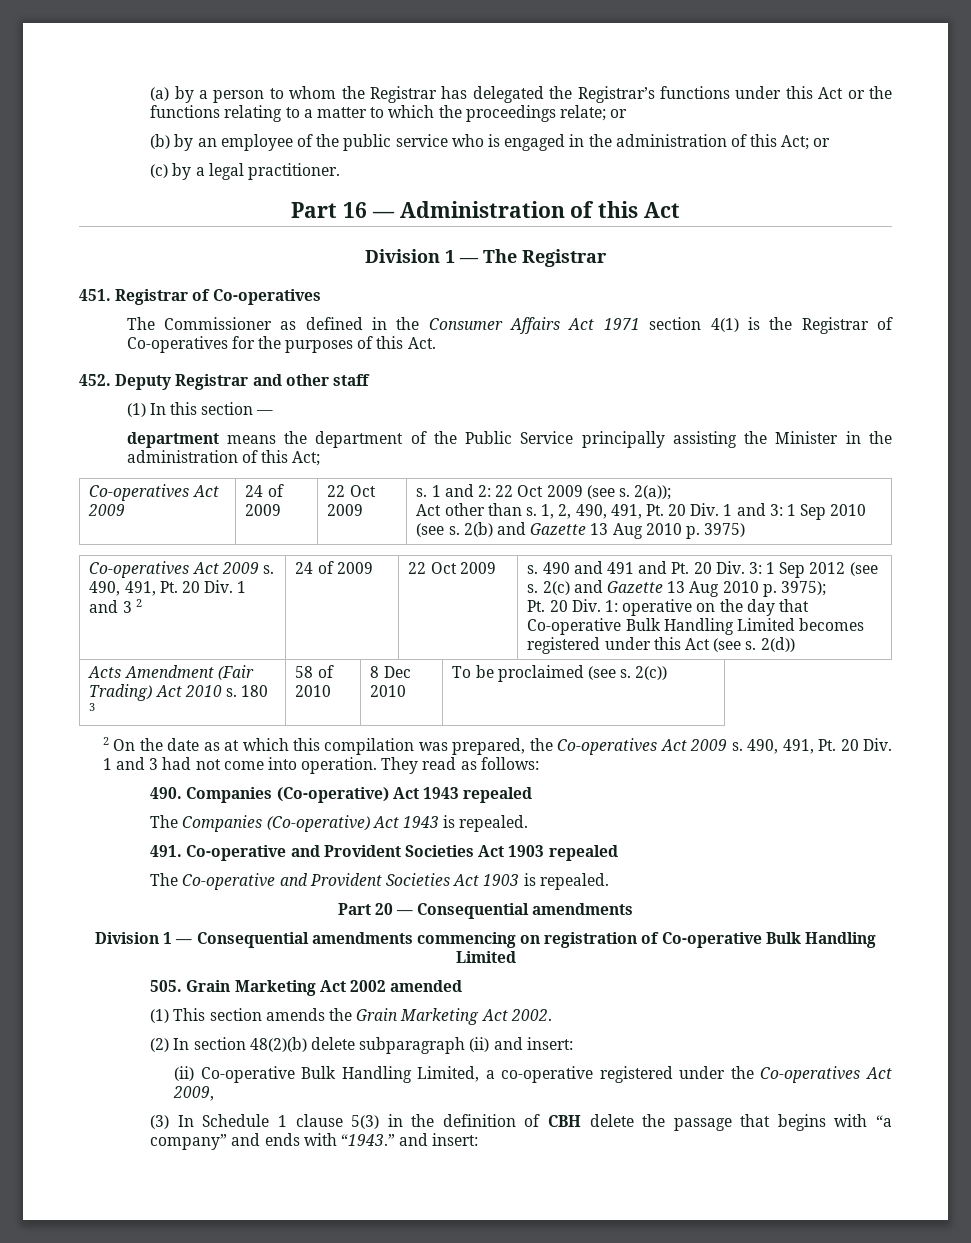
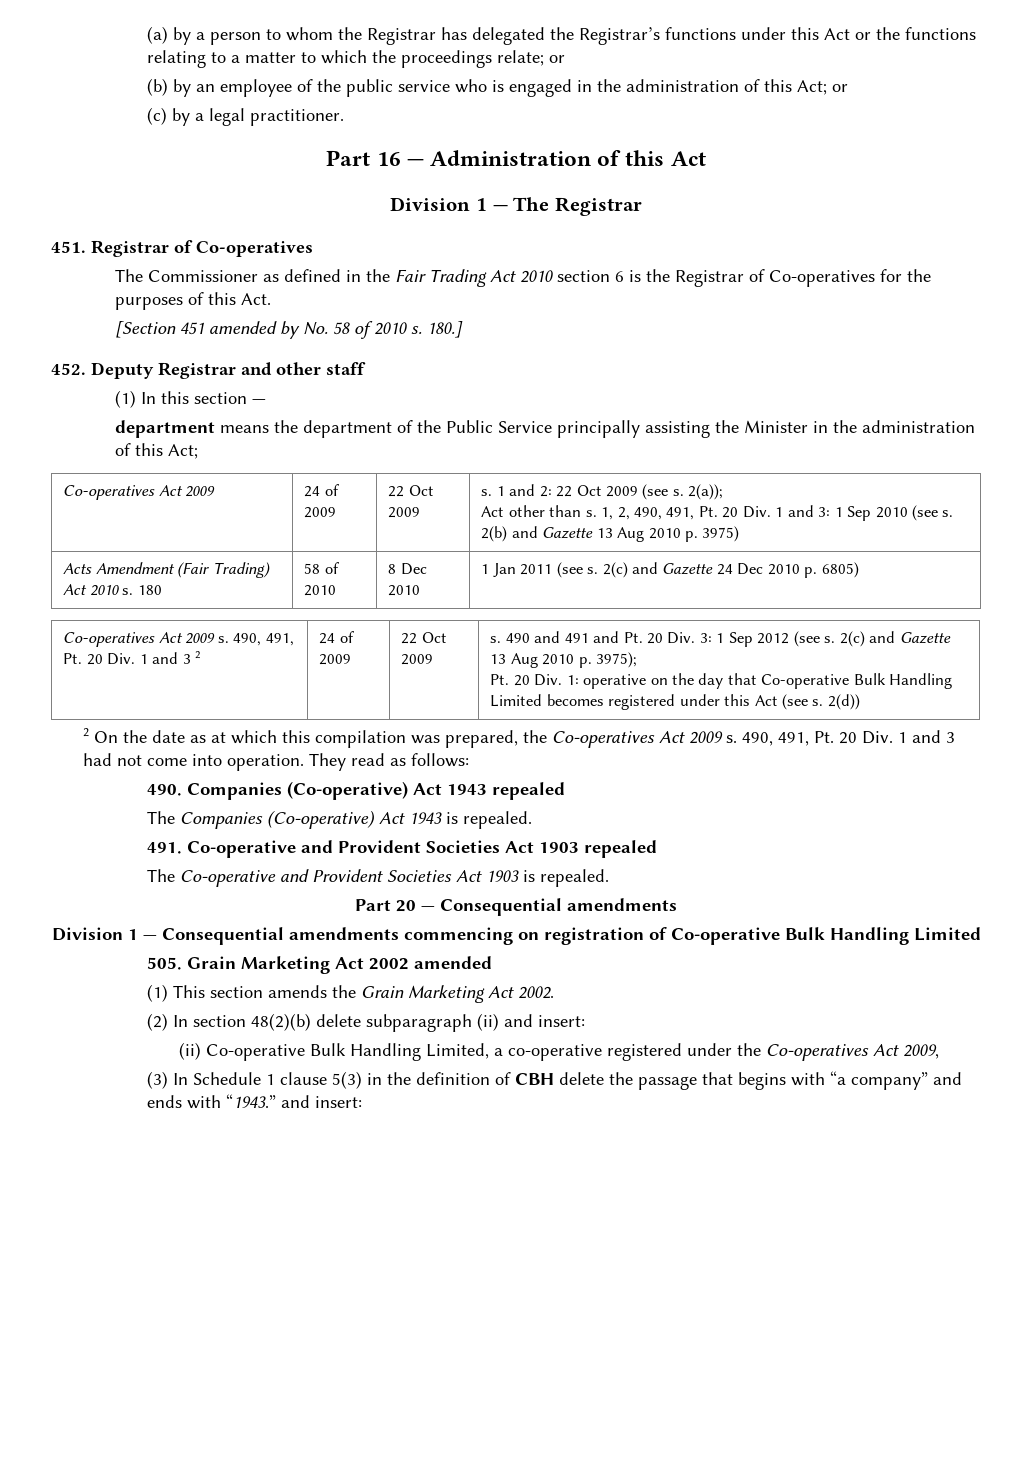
[428,317,739,334] Consumer Affairs Act 1971 section 4(1) -> [394,269,624,287] Fair Trading Act 2010 section 6
(436, 343) none -> [114,321,463,339] // [Section 451 amended by No. 58 of 2010 s. 180.]
(746, 530) none -> [63,562,270,578] [63,584,162,596] [304,562,339,574] [304,585,337,596] [388,563,427,575] [388,585,421,596] [481,562,859,578] // Acts Amendment (Fair Trading) Act 2010 s. 180 | 58 of 2010 | 8 Dec 2010 | 1 Jan 2011 (see s. 2(c) and Gazette 24 Dec 2010 p. 6805)
[88,665,254,680] [89,684,269,701] [89,703,96,711] [295,665,334,678] [295,685,332,697] [370,666,411,678] [370,685,407,697] [452,665,668,682] // Acts Amendment (Fair Trading) Act 2010 s. 180 3 | 58 of 2010 | 8 Dec 2010 | To be proclaimed (see s. 2(c)) -> (860, 702) none

